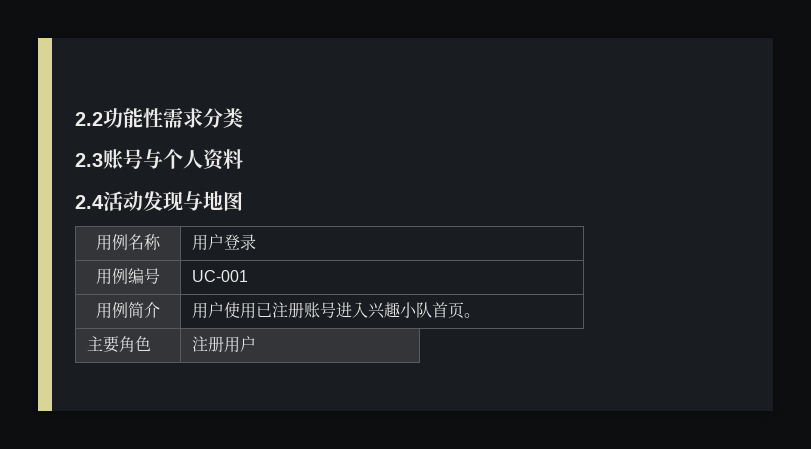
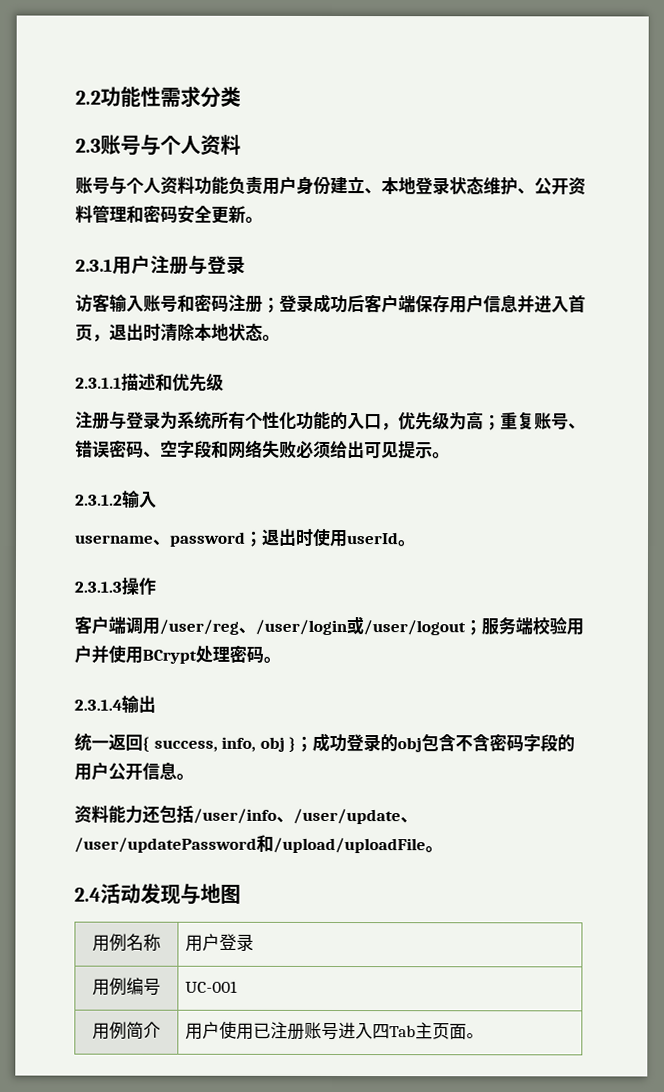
(243, 159) none -> [75,175,586,196] [75,204,263,224] [75,254,246,275] [75,293,586,314] [75,322,280,342] [75,372,224,392] [75,410,586,431] [75,439,450,459] [75,489,157,508] [75,528,416,548] [74,577,156,596] [74,615,584,636] [74,644,281,664] [74,694,156,713] [74,732,576,753] [74,761,194,781] [74,804,418,825] [74,834,443,854] // 账号与个人资料功能负责用户身份建立、本地登录状态维护、公开资料管理和密码安全更新。 // 2.3.1用户注册与登录 // 访客输入账号和密码注册；登录成功后客户端保存用户信息并进入首页，退出时清除本地状态。 // 2.3.1.1描述和优先级 // 注册与登录为系统所有个性化功能的入口，优先级为高；重复账号、错误密码、空字段和网络失败必须给出可见提示。 // 2.3.1.2输入 // username、password；退出时使用userId。 // 2.3.1.3操作 // 客户端调用/user/reg、/user/login或/user/logout；服务端校验用户并使用BCrypt处理密码。 // 2.3.1.4输出 // 统一返回{ success, info, obj }；成功登录的obj包含不含密码字段的用户公开信息。 // 资料能力还包括/user/info、/user/update、/user/updatePassword和/upload/uploadFile。
[368,302,481,319] [87,336,152,353] [192,336,257,353] 兴趣小队首页。 // 主要角色 | 注册用户 -> [372,1022,485,1040] 四Tab主页面。

